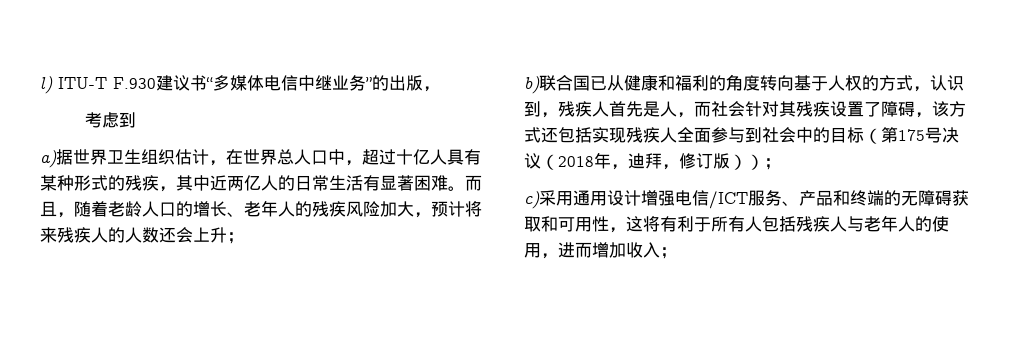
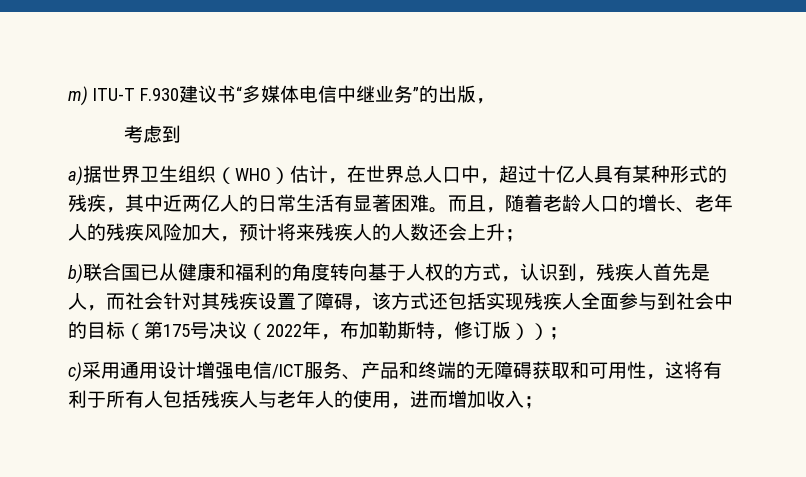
[40,76,53,94] l) -> [68,86,88,106] m)
(175, 157) none -> [216,167,290,184] （WHO）
[558,152,662,170] 2018年，迪拜 -> [266,321,435,340] 2022年，布加勒斯特

